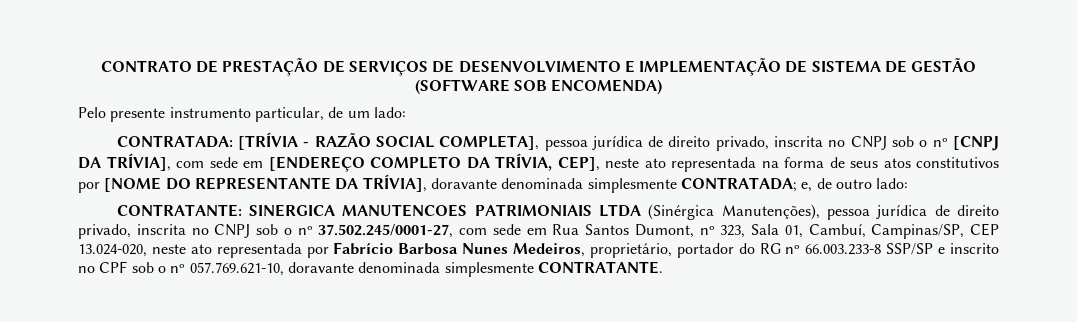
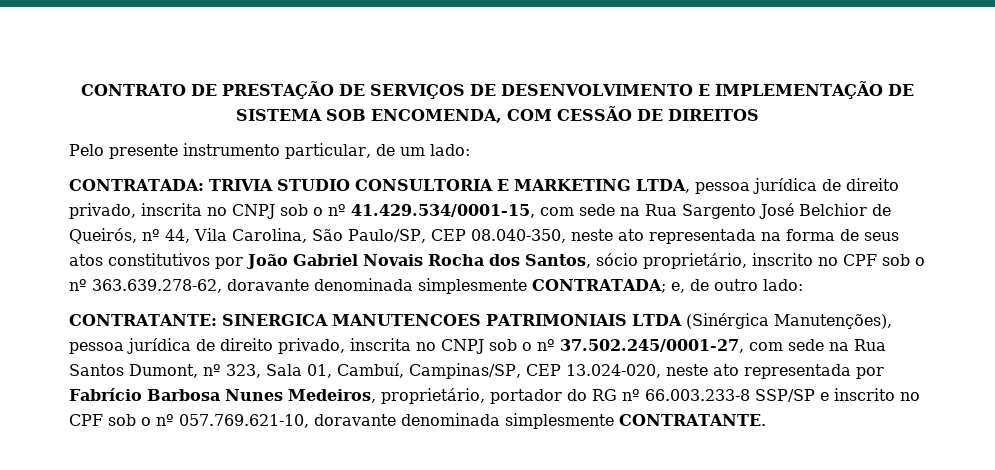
[885,58,977,73] [414,79,663,95] DE GESTÃO (SOFTWARE SOB ENCOMENDA) -> [326,106,759,123] SOB ENCOMENDA, COM CESSÃO DE DIREITOS
[237,132,540,150] [TRÍVIA - RAZÃO SOCIAL COMPLETA], -> [208,179,690,193] TRIVIA STUDIO CONSULTORIA E MARKETING LTDA,
[953,136,1000,151] [78,153,600,172] [CNPJ DA TRÍVIA], com sede em [ENDEREÇO COMPLETO DA TRÍVIA, CEP], -> [351,203,891,219] [69,228,566,244] 41.429.534/0001-15, com sede na Rua Sargento José Belchior de Queirós, nº 44, Vila Carolina, São Paulo/SP, CEP 08.040-350,
[104,174,427,192] [NOME DO REPRESENTANTE DA TRÍVIA], -> [246,253,925,269] [69,279,222,293] João Gabriel Novais Rocha dos Santos, sócio proprietário, inscrito no CPF sob o nº 363.639.278-62,
[526,228,547,235] em -> [829,342,849,351] na

